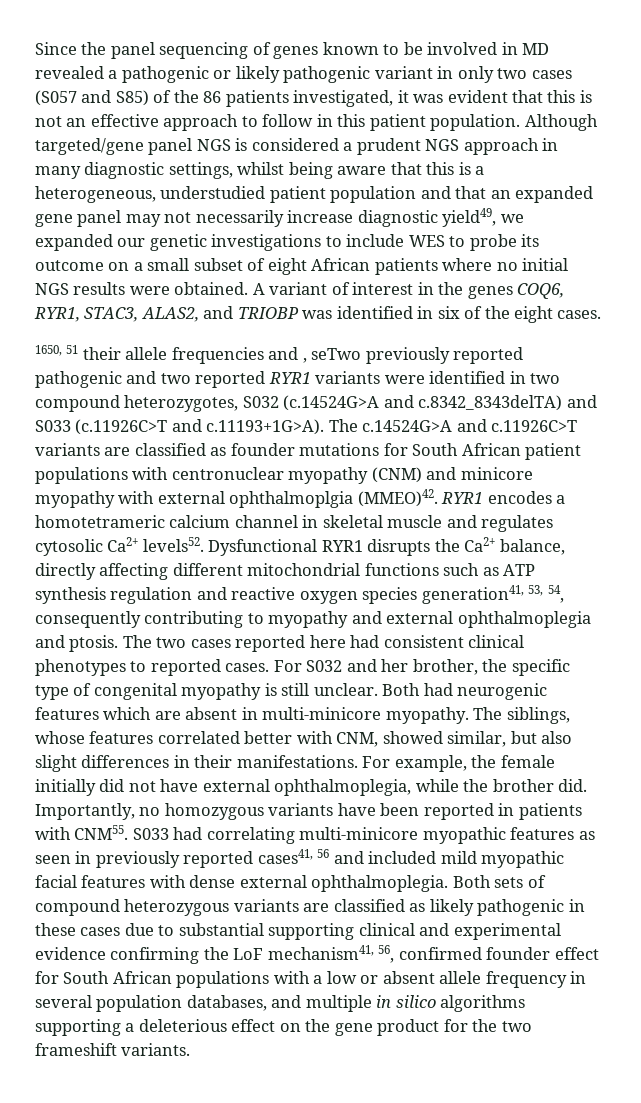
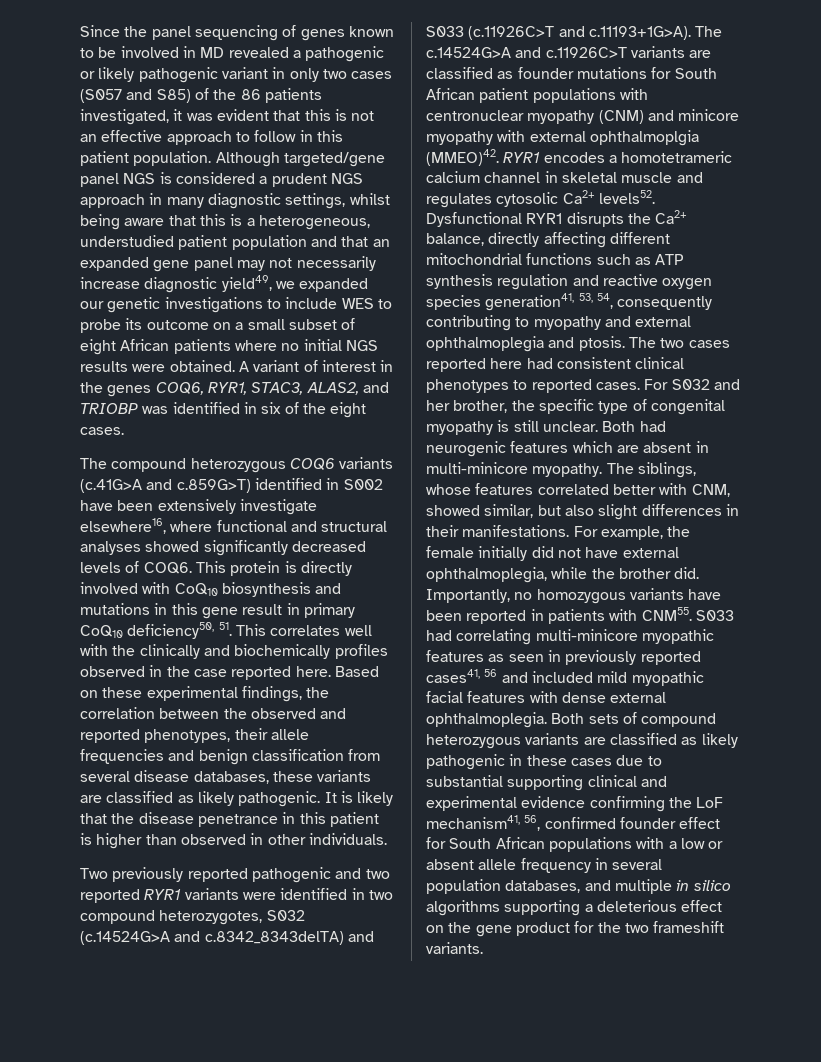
[35,345,362,364] 1650, 51 their allele frequencies and , seTwo -> [80,457,394,473] [80,478,383,493] [80,499,317,515] [80,518,388,534] [80,540,366,556] [80,561,352,576] [80,582,342,597] [80,603,355,619] [80,622,372,639] [80,644,388,659] [80,665,379,680] [80,686,330,702] [80,707,347,719] [80,728,309,743] [80,749,381,765] [80,770,372,784] [80,791,394,807] [80,812,379,827] [80,833,387,849] [80,868,108,879] The compound heterozygous COQ6 variants (c.41G>A and c.859G>T) identified in S002 have been extensively investigate elsewhere16, where functional and structural analyses showed significantly decreased levels of COQ6. This protein is directly involved with CoQ10 biosynthesis and mutations in this gene result in primary CoQ10 deficiency50, 51. This correlates well with the clinically and biochemically profiles observed in the case reported here. Based on these experimental findings, the correlation between the observed and reported phenotypes, their allele frequencies and benign classification from several disease databases, these variants are classified as likely pathogenic. It is likely that the disease penetrance in this patient is higher than observed in other individuals. // Two

